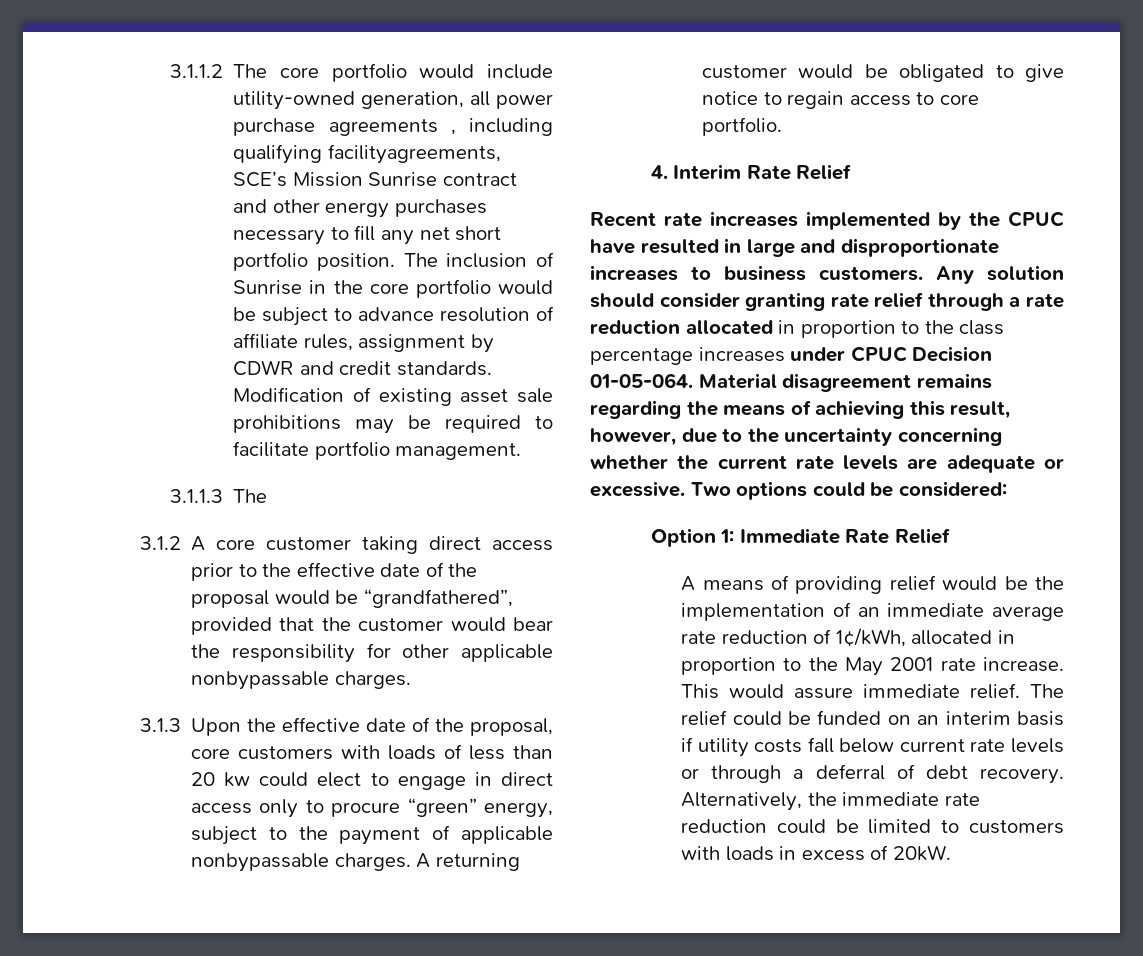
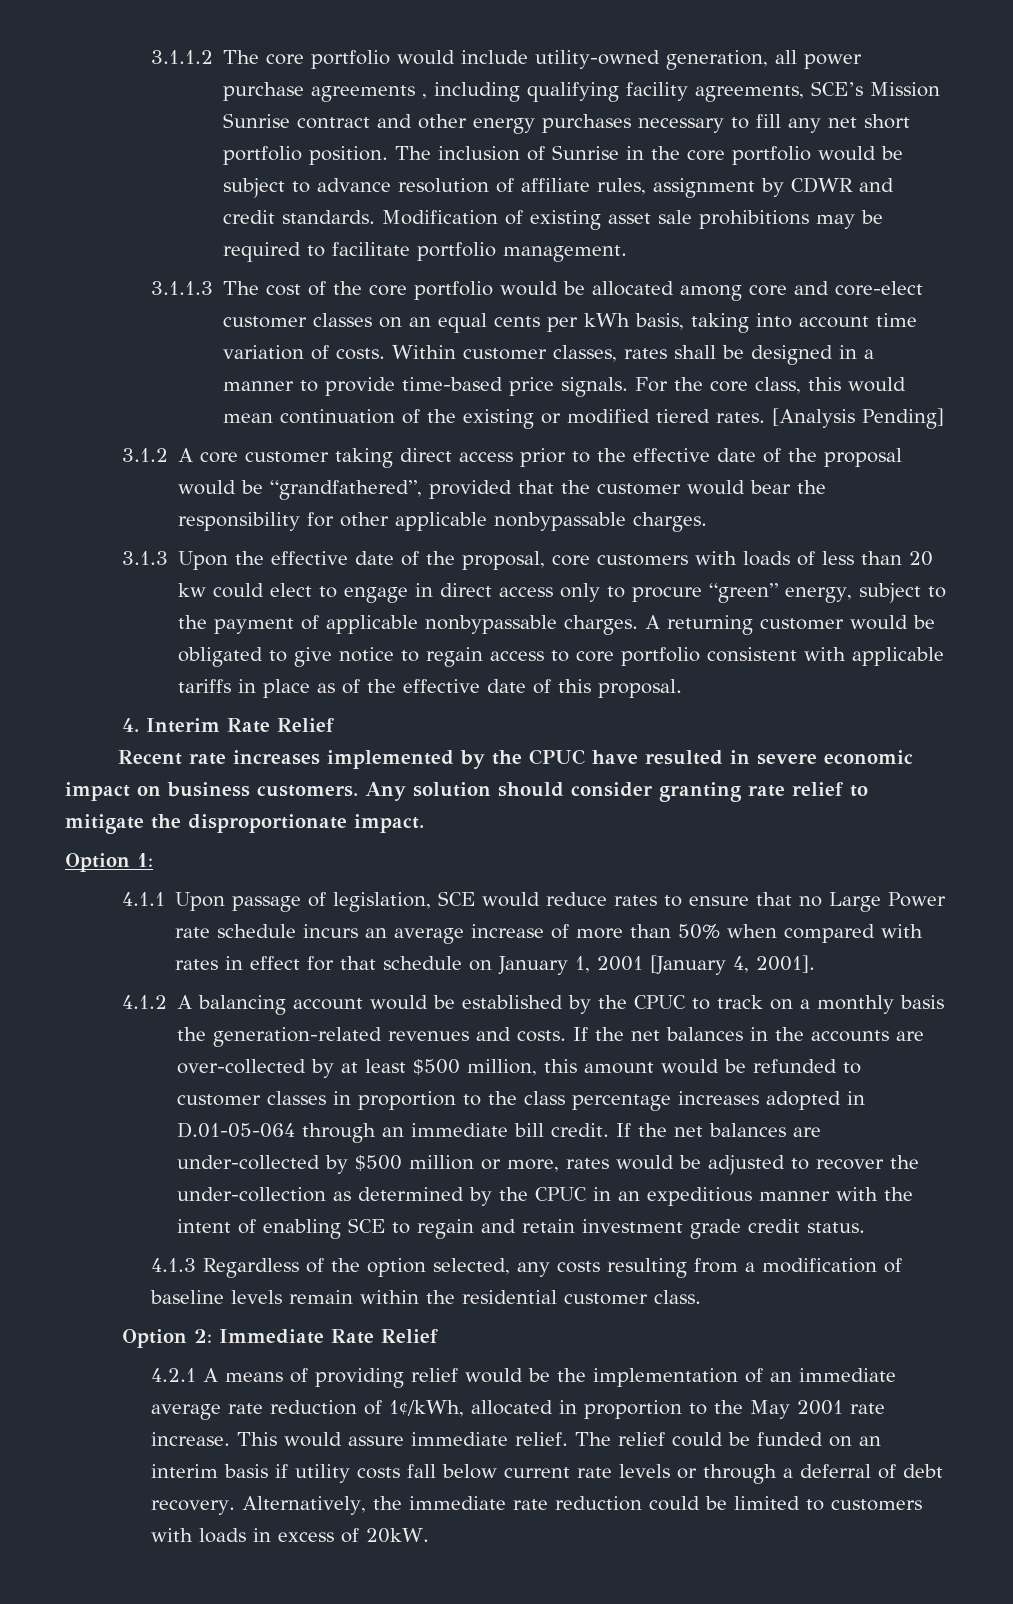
[327,144,501,164] facilityagreements, -> [625,82,804,102] facility agreements,
(268, 496) none -> [265,281,923,301] [222,313,917,333] [222,345,874,365] [222,377,906,397] [222,408,944,429] cost of the core portfolio would be allocated among core and core-elect customer classes on an equal cents per kWh basis, taking into account time variation of costs. Within customer classes, rates shall be designed in a manner to provide time-based price signals. For the core class, this would mean continuation of the existing or modified tiered rates. [Analysis Pending]
[701,117,782,136] portfolio. -> [621,647,945,666] [178,679,683,698] portfolio consistent with applicable tariffs in place as of the effective date of this proposal.
[746,238,999,257] [590,265,711,281] large and disproportionate increases to -> [756,750,913,765] [65,782,161,801] severe economic impact on
[927,293,1064,311] [590,319,773,335] through a rate reduction allocated -> [850,785,868,797] [65,814,424,834] [65,853,153,872] [122,891,947,912] [175,924,924,944] [175,955,816,975] [122,995,945,1015] [177,1027,925,1047] [177,1059,862,1078] [177,1091,327,1106] to mitigate the disproportionate impact. // Option 1: // 4.1.1 Upon passage of legislation, SCE would reduce rates to ensure that no Large Power rate schedule incurs an average increase of more than 50% when compared with rates in effect for that schedule on January 1, 2001 [January 4, 2001]. // 4.1.2 A balancing account would be established by the CPUC to track on a monthly basis the generation-related revenues and costs. If the net balances in the accounts are over-collected by at least $500 million, this amount would be refunded to customer classes
[790,346,993,362] [590,373,992,392] [590,400,1011,419] [590,427,1002,446] [590,455,1064,473] [590,481,1007,500] [650,528,735,547] under CPUC Decision 01-05-064. Material disagreement remains regarding the means of achieving this result, however, due to the uncertainty concerning whether the current rate levels are adequate or excessive. Two options could be considered: // Option 1: -> [766,1091,866,1110] [177,1122,822,1143] [177,1155,920,1175] [177,1187,914,1206] [177,1218,866,1239] [150,1258,902,1278] [149,1290,701,1305] [122,1329,213,1348] adopted in D.01-05-064 through an immediate bill credit. If the net balances are under-collected by $500 million or more, rates would be adjusted to recover the under-collection as determined by the CPUC in an expeditious manner with the intent of enabling SCE to regain and retain investment grade credit status. // 4.1.3 Regardless of the option selected, any costs resulting from a modification of baseline levels remain within the residential customer class. // Option 2:
(950, 536) none -> [150,1368,196,1382] 4.2.1

